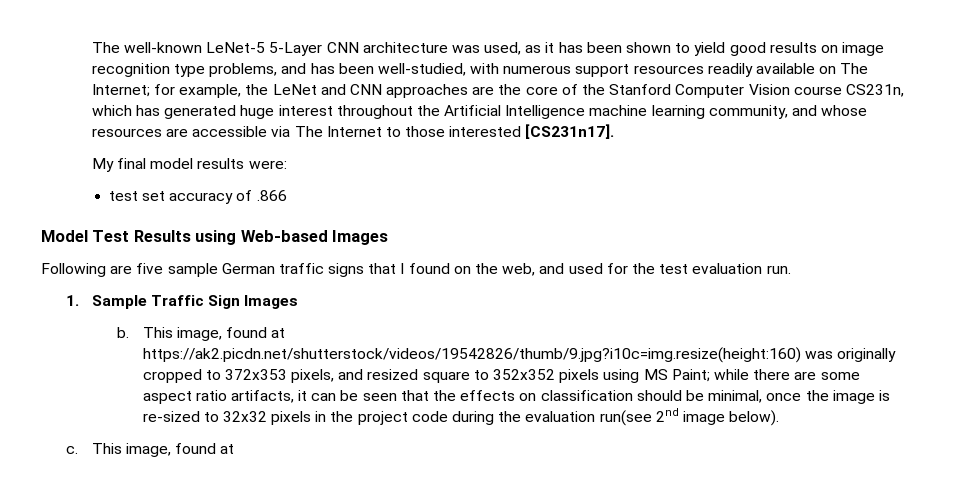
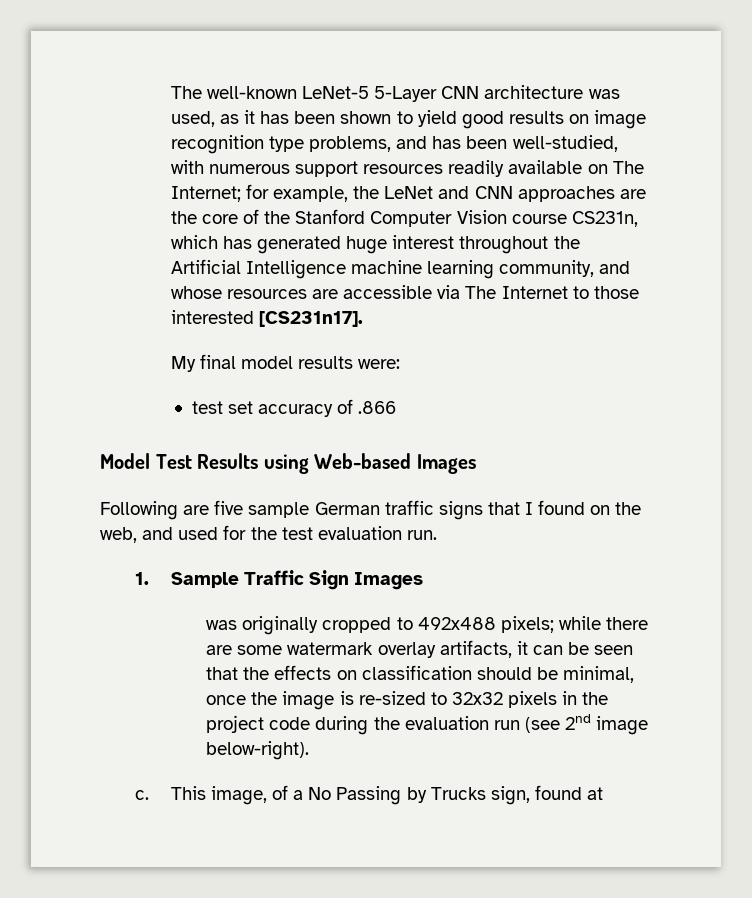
[117,327,286,341] [142,347,896,363] [142,369,710,383] b. This image, found at https://ak2.picdn.net/shutterstock/videos/19542826/thumb/9.jpg?i10c=img.resize(height:160) was originally cropped to 372x353 pixels, and resized square to 352x352 pixels using MS Paint; -> [206,616,554,635] was originally cropped to 492x488 pixels;
[142,390,227,404] aspect ratio -> [287,642,436,658] watermark overlay
[599,410,652,426] run(see -> [493,717,560,733] run (see
[729,410,780,426] below). -> [206,741,310,760] below-right).
(171, 450) none -> [272,785,530,805] of a No Passing by Trucks sign,

